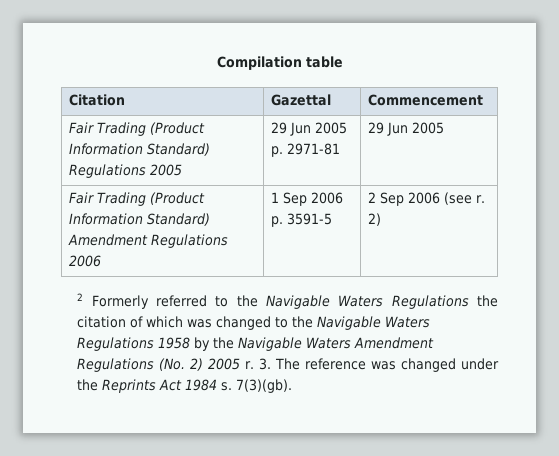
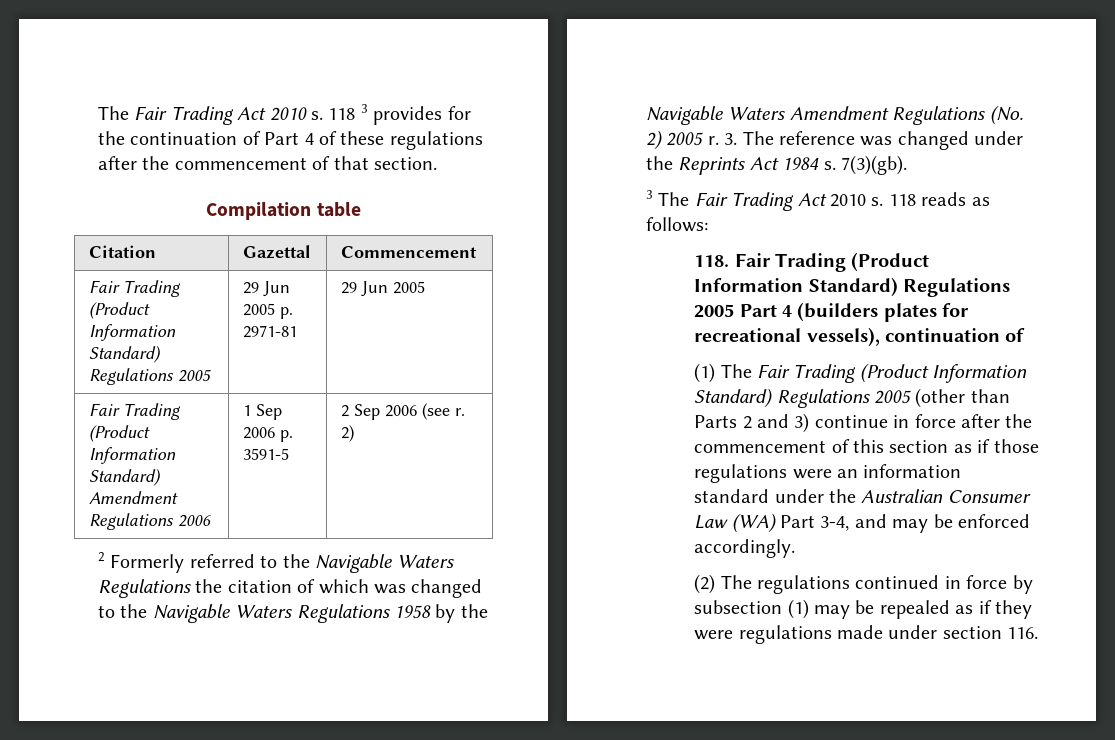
(216, 63) none -> [98,104,471,125] [98,131,483,150] [98,156,438,170] The Fair Trading Act 2010 s. 118 3 provides for the continuation of Part 4 of these regulations after the commencement of that section. //
(293, 386) none -> [646,190,990,211] [646,217,709,232] [694,252,930,272] [694,277,1011,297] [694,302,970,322] [694,327,1026,347] [694,363,1028,383] [694,388,1010,408] [694,413,1033,433] [694,439,1039,453] [694,464,962,483] [694,489,1031,503] [694,513,1031,533] [694,539,796,558] [694,574,1033,594] [694,599,1033,619] [694,625,1039,644] // 3 The Fair Trading Act 2010 s. 118 reads as follows: // 118. Fair Trading (Product Information Standard) Regulations 2005 Part 4 (builders plates for recreational vessels), continuation of // (1) The Fair Trading (Product Information Standard) Regulations 2005 (other than Parts 2 and 3) continue in force after the commencement of this section as if those regulations were an information standard under the Australian Consumer Law (WA) Part 3-4, and may be enforced accordingly. // (2) The regulations continued in force by subsection (1) may be repealed as if they were regulations made under section 116.

